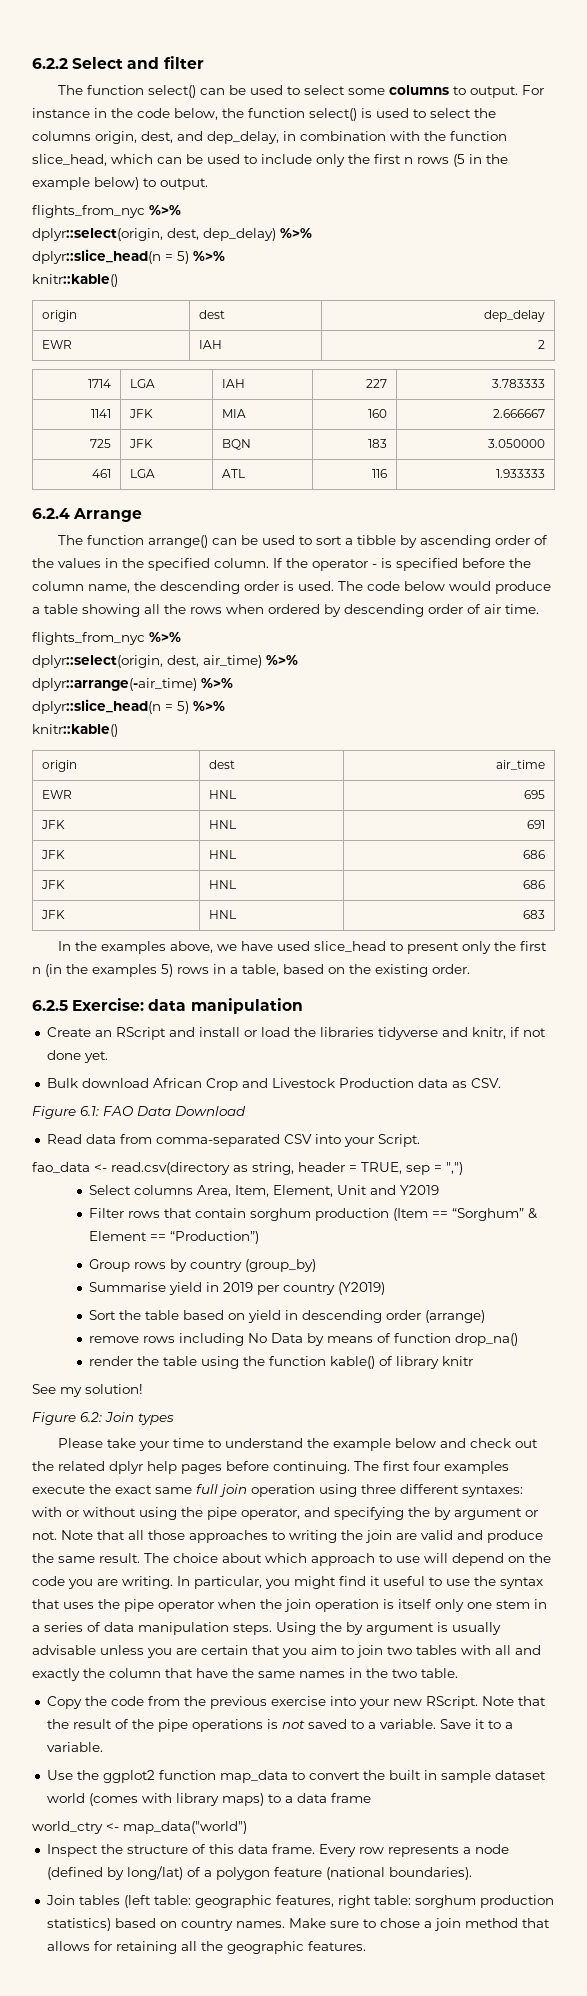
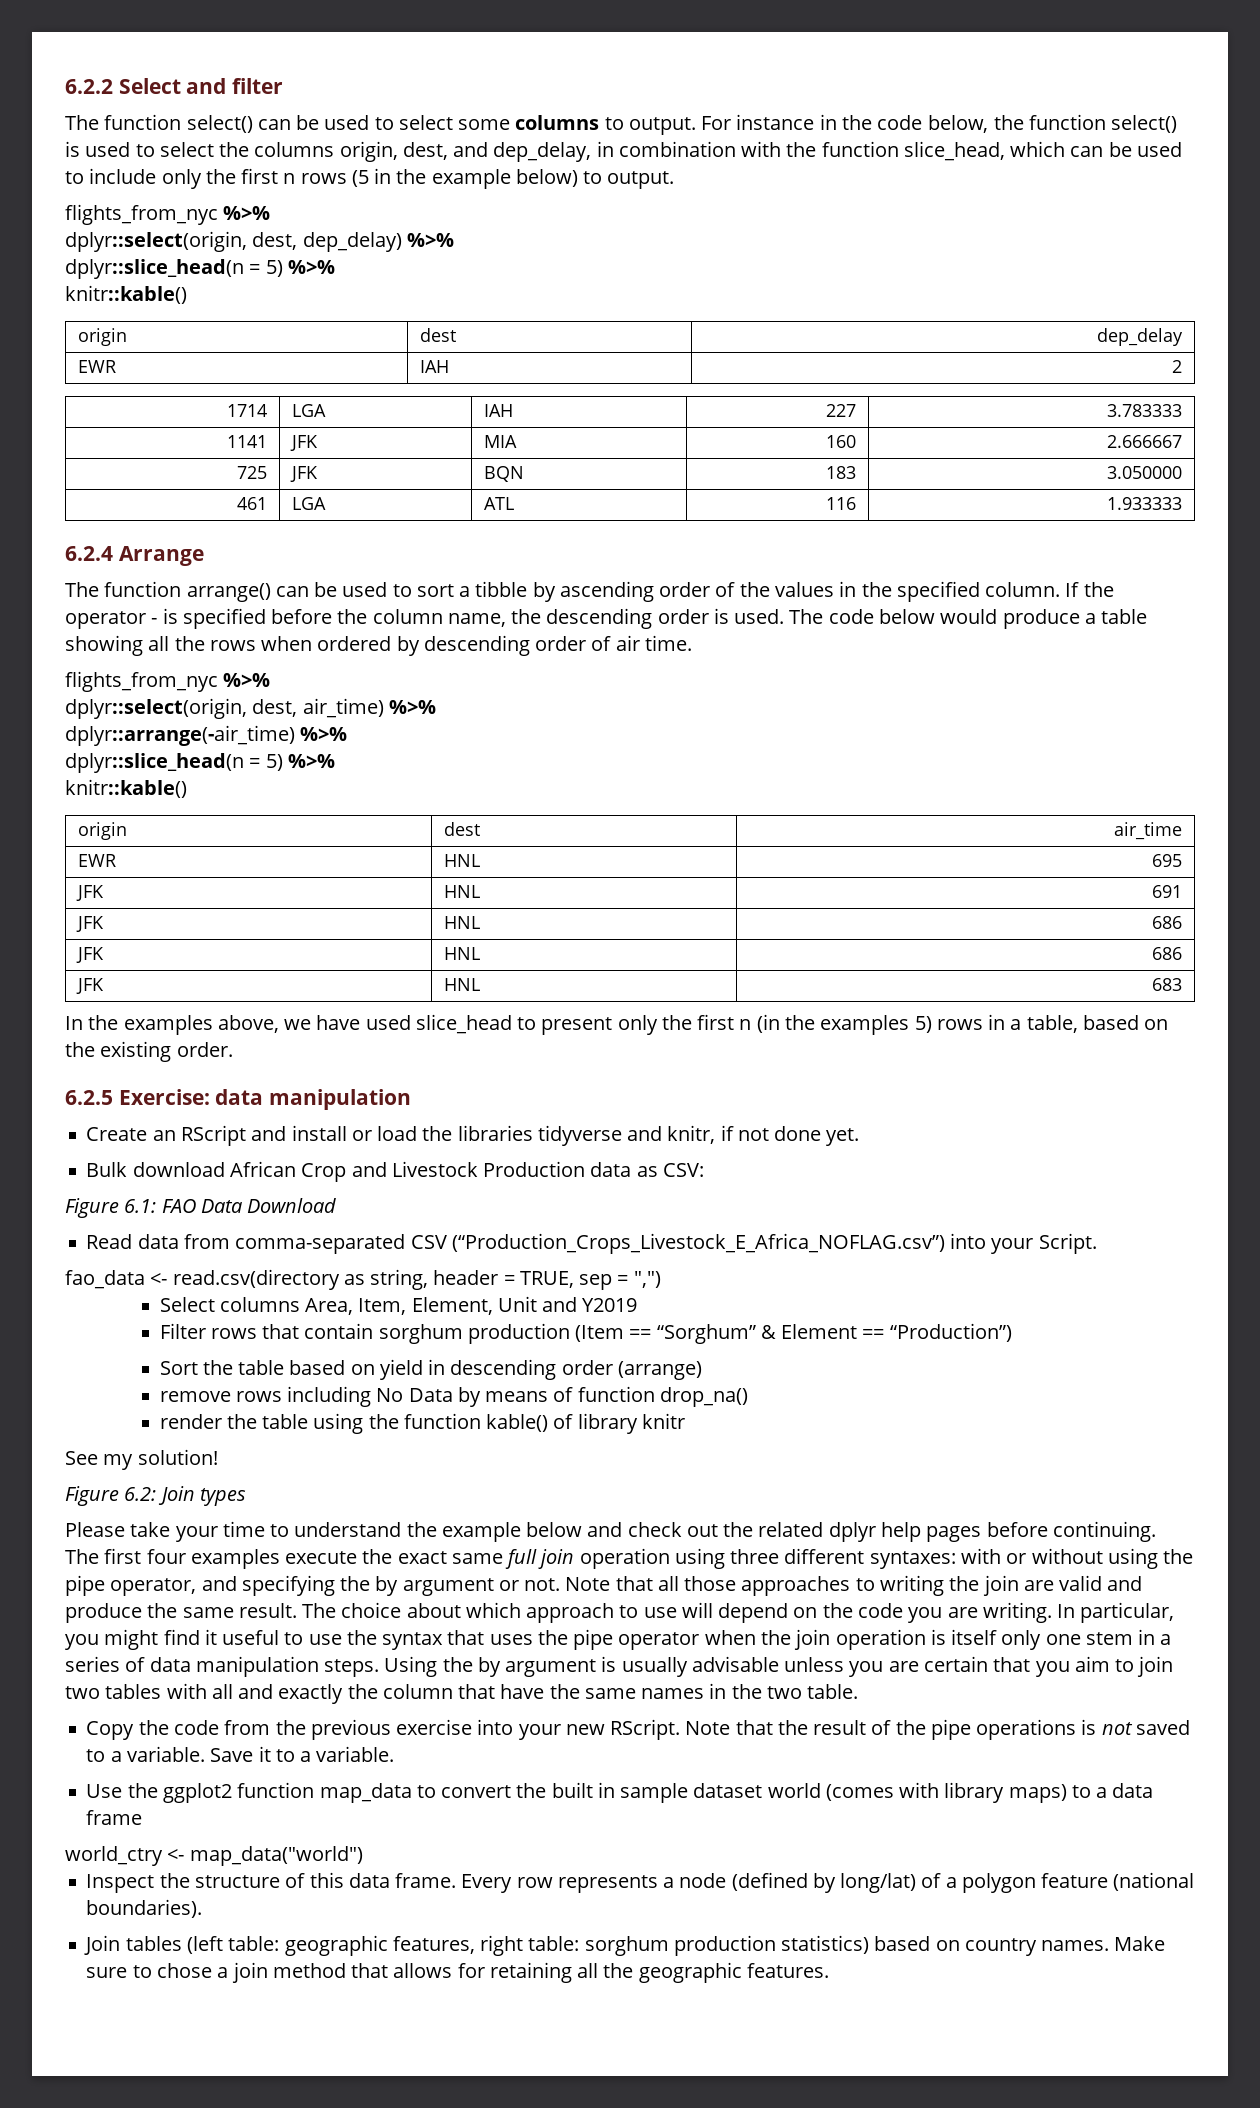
[470,1078,501,1088] CSV. -> [662,1163,704,1177] CSV:
(312, 1139) none -> [451,1233,945,1254] (“Production_Crops_Livestock_E_Africa_NOFLAG.csv”)
[89,1259,317,1272] [89,1282,386,1295] // Group rows by country (group_by) // Summarise yield in 2019 per country (Y2019) -> (1012, 1332) none

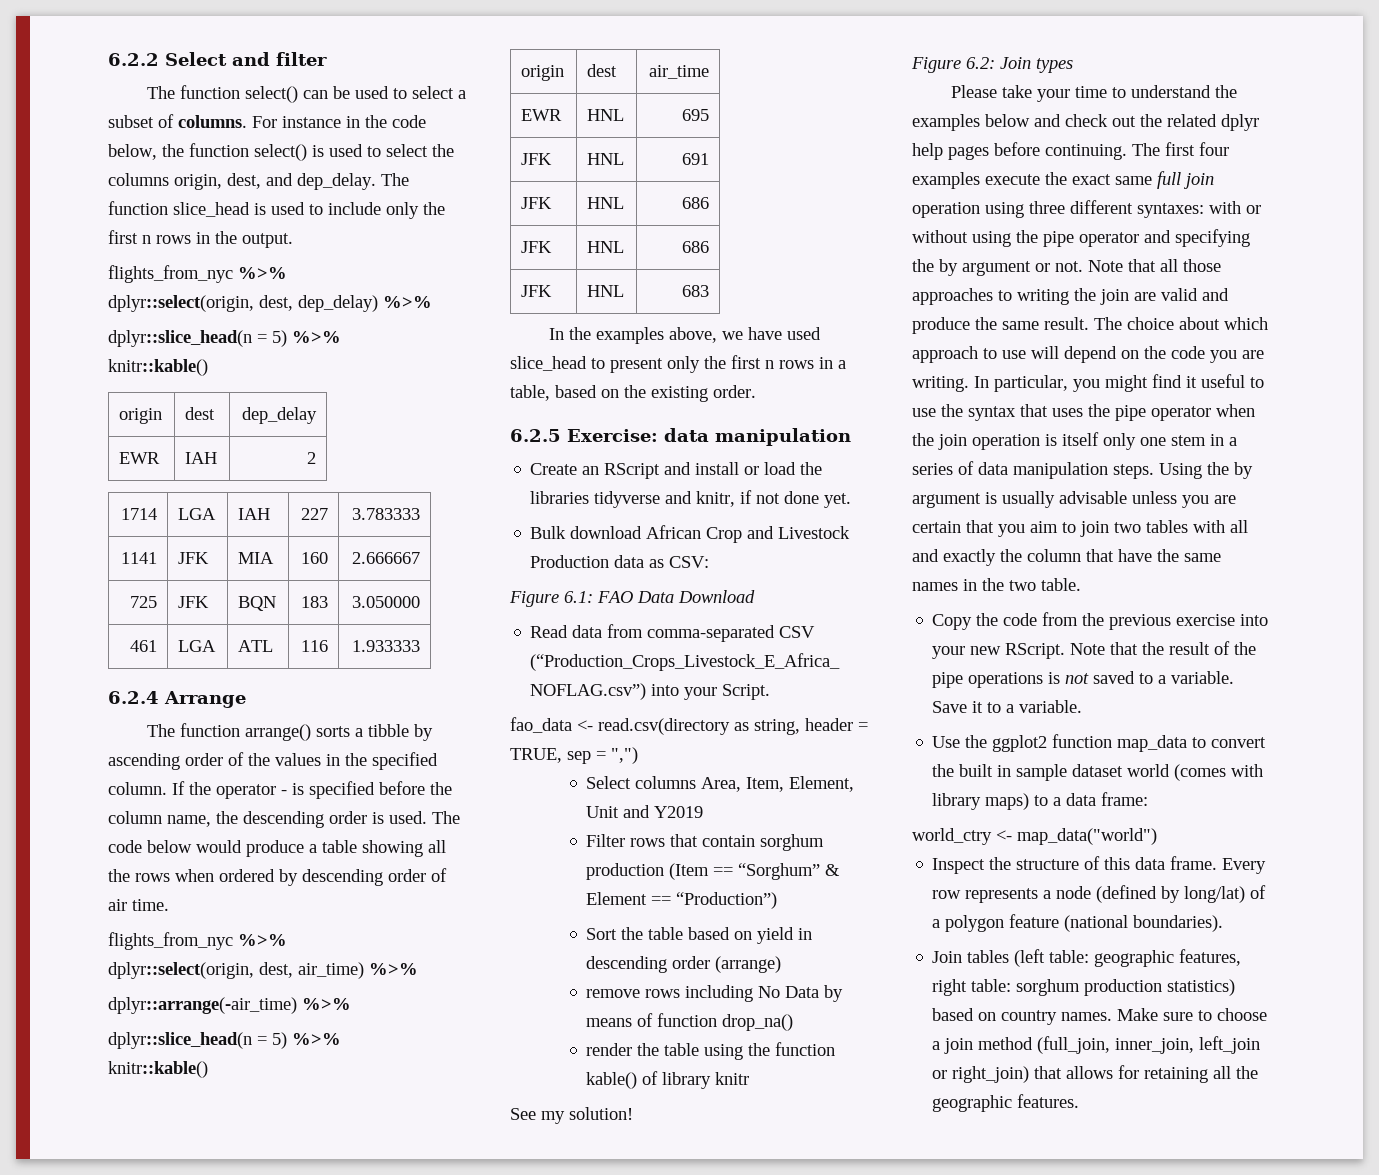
[458,115,696,135] some columns to output. -> [458,90,467,99] [108,114,247,128] a subset of columns.
[493,141,1132,162] dep_delay, in combination with the function slice_head, which can be -> [297,173,409,190] [108,201,266,217] dep_delay. The function slice_head is
[351,168,603,189] (5 in the example below) to -> [196,231,237,244] in the
[275,582,454,597] can be used to sort -> [316,726,351,737] sorts
[756,1014,932,1035] (in the examples 5) -> (774, 364) none
[441,1522,521,1542] example -> [912,114,980,131] examples
[110,1578,197,1596] operator, -> [1079,232,1139,247] operator
[86,1810,143,1825] frame -> [1101,792,1149,806] frame:
[156,1963,212,1978] chose -> [1217,1008,1268,1021] choose
(346, 1970) none -> [1037,1036,1261,1054] [932,1066,1030,1083] (full_join, inner_join, left_join or right_join)

